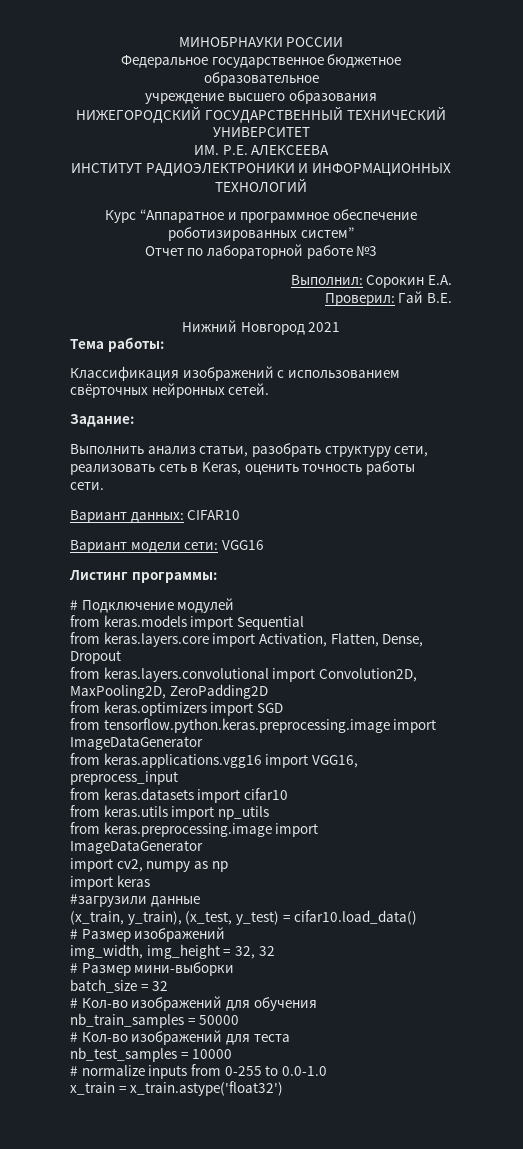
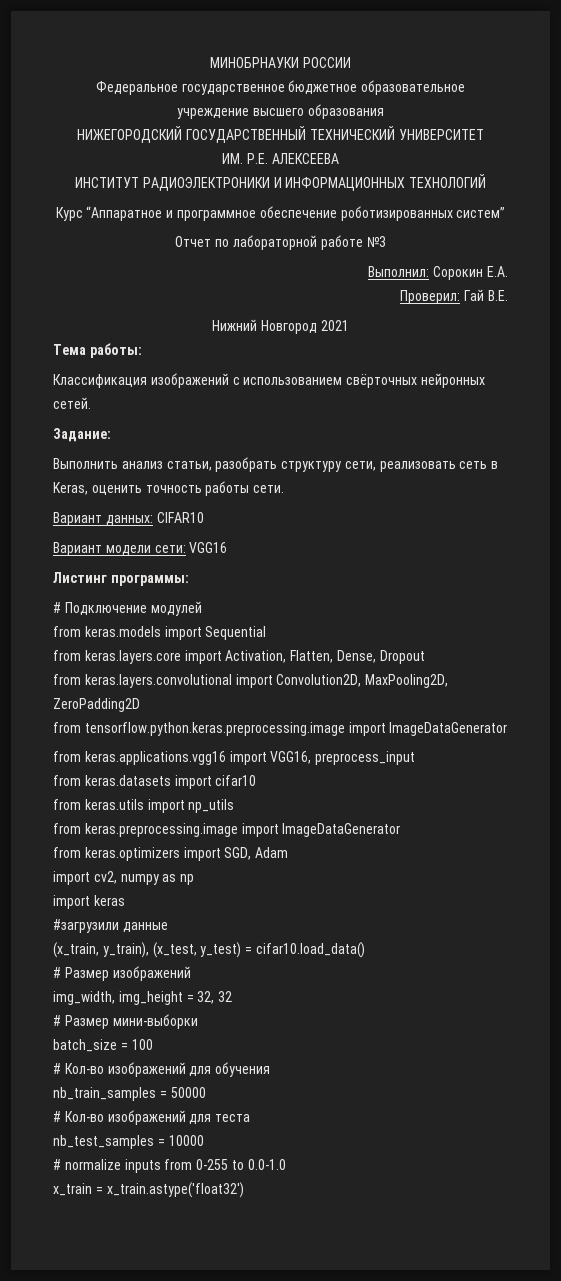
[70,701,283,716] // from keras.optimizers import SGD -> (140, 705) none
(203, 847) none -> [53,847,289,861] // from keras.optimizers import SGD, Adam
[152,981,169,991] 32 -> [131,1039,153,1050] 100

